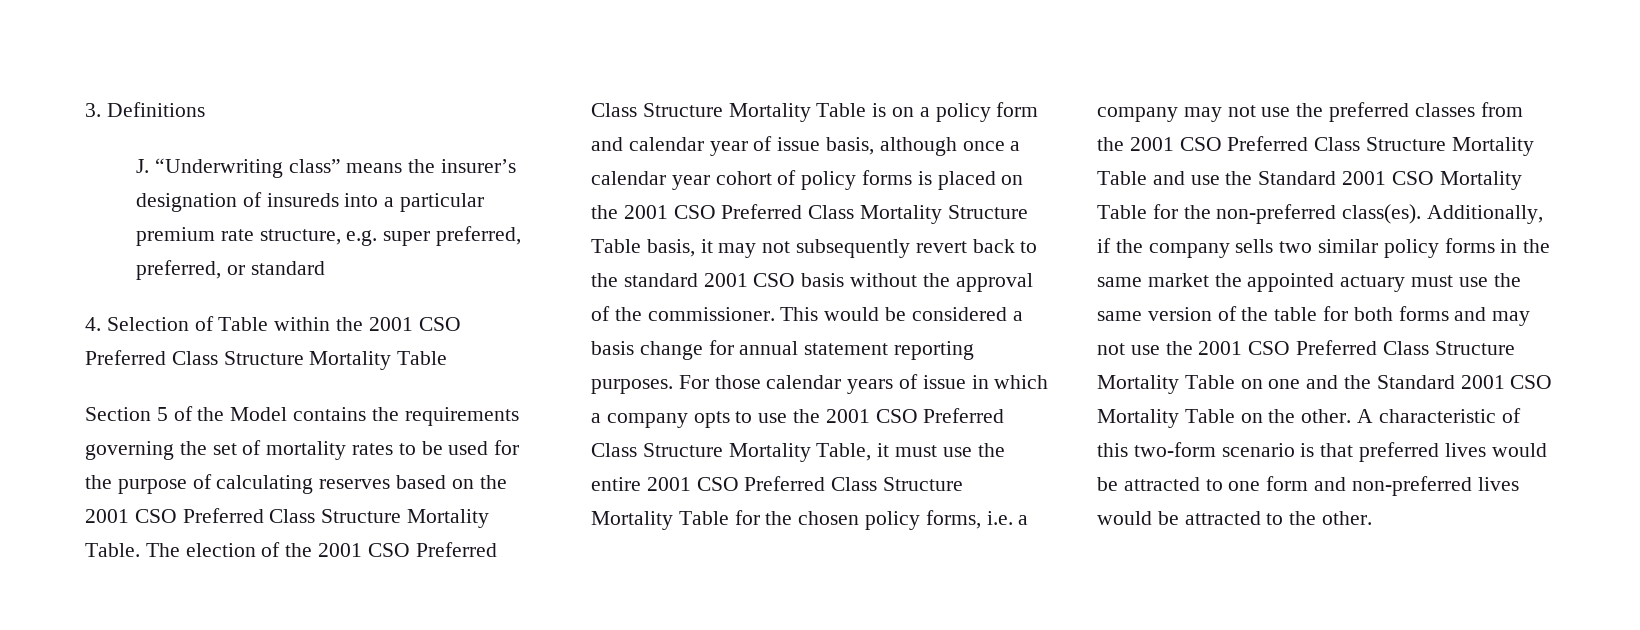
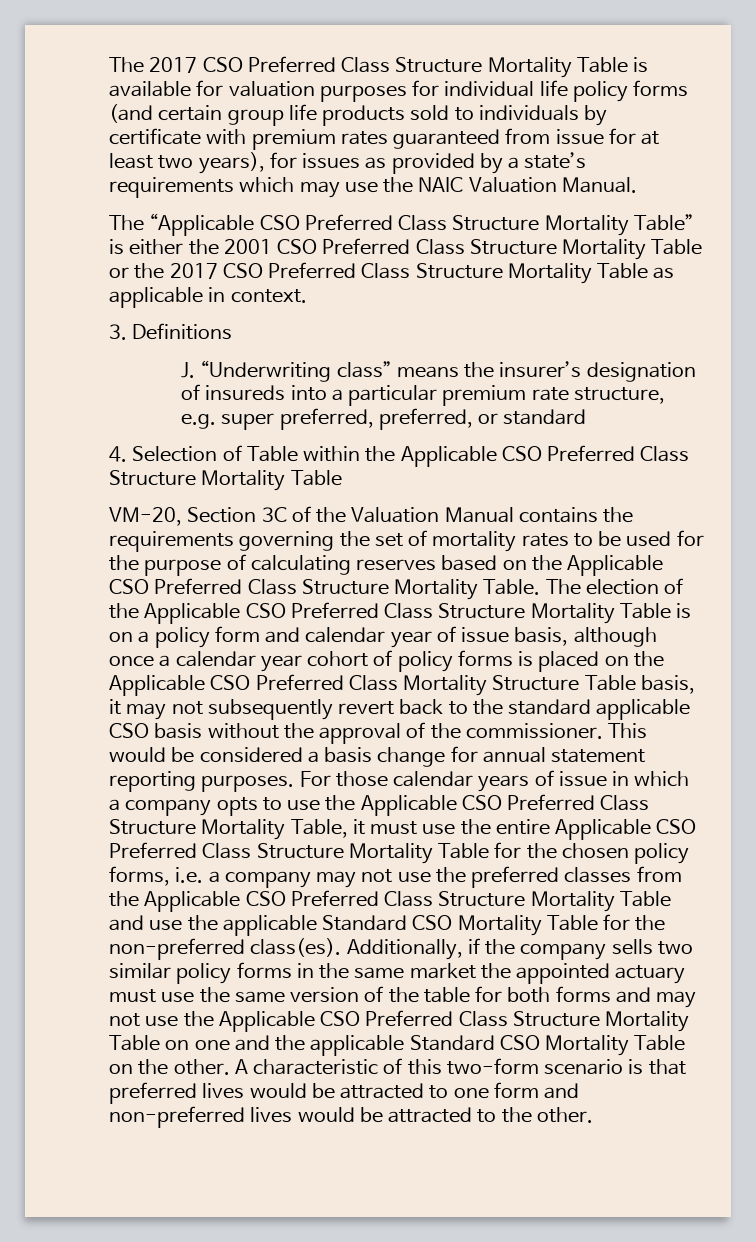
(85, 110) none -> [109,56,649,78] [109,80,689,102] [109,104,608,126] [109,128,660,150] [109,152,587,174] [109,177,637,198] [109,213,694,236] [109,238,703,260] [109,262,675,284] [109,287,307,308] The 2017 CSO Preferred Class Structure Mortality Table is available for valuation purposes for individual life policy forms (and certain group life products sold to individuals by certificate with premium rates guaranteed from issue for at least two years), for issues as provided by a state’s requirements which may use the NAIC Valuation Manual. // The “Applicable CSO Preferred Class Structure Mortality Table” is either the 2001 CSO Preferred Class Structure Mortality Table or the 2017 CSO Preferred Class Structure Mortality Table as applicable in context. //
[368,317,413,331] 2001 -> [400,446,497,467] Applicable
[85,406,288,421] Section 5 of the Model -> [109,506,514,526] VM-20, Section 3C of the Valuation Manual
[85,509,129,523] 2001 -> [567,555,664,576] Applicable
[318,543,363,557] 2001 -> [144,603,241,624] Applicable
[623,205,668,219] 2001 -> [109,675,205,696] Applicable
[703,273,748,287] 2001 -> [596,699,691,720] applicable
[825,409,870,423] 2001 -> [360,795,457,816] Applicable
[646,477,691,491] 2001 -> [555,819,652,840] Applicable
[1129,137,1174,151] 2001 -> [144,891,241,912] Applicable
[1258,171,1387,185] Standard 2001 -> [222,915,408,936] applicable Standard
[1198,341,1243,355] 2001 -> [218,1011,315,1032] Applicable
[1376,375,1505,389] Standard 2001 -> [310,1035,495,1056] applicable Standard

